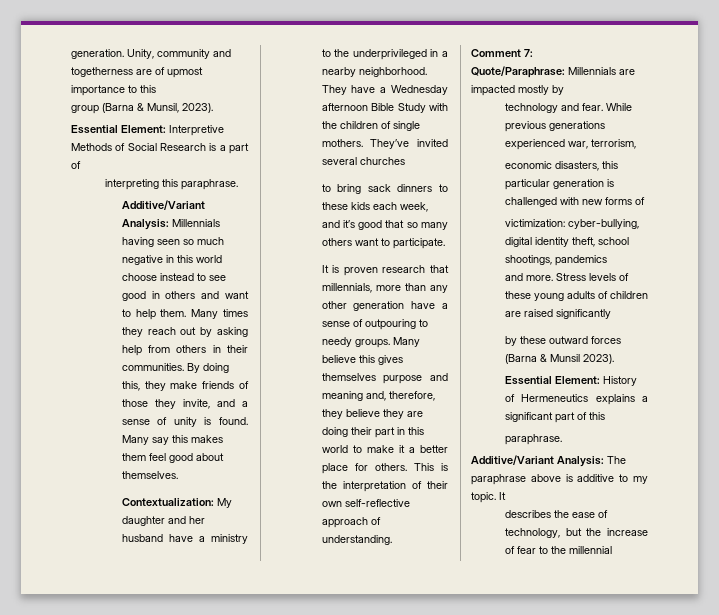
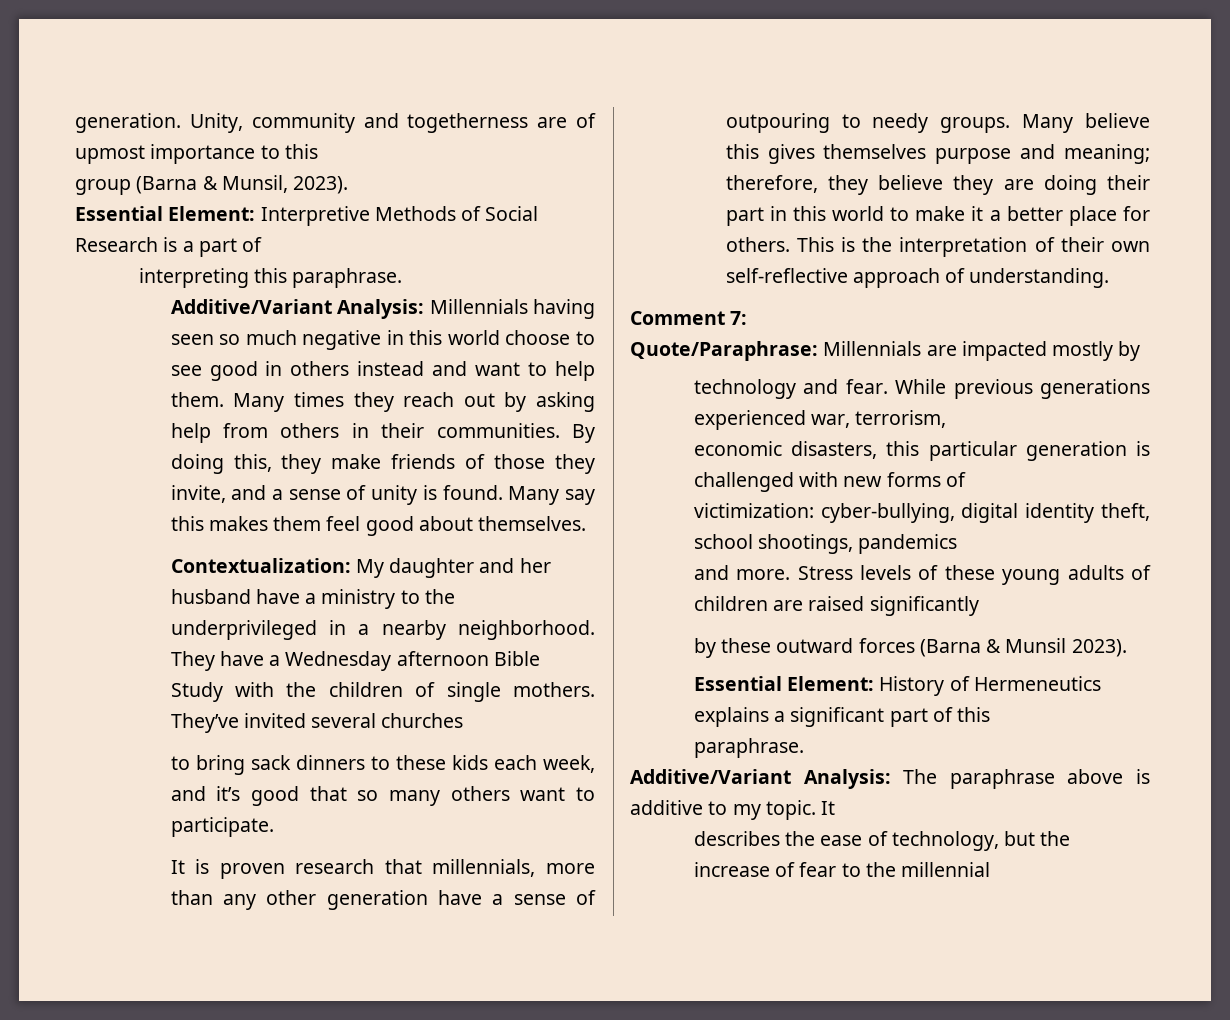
[159,273,194,281] instead -> (571, 337) none
(196, 295) none -> [357,361,425,376] instead
[321,391,386,401] meaning and, -> [1064,144,1150,164] meaning;

